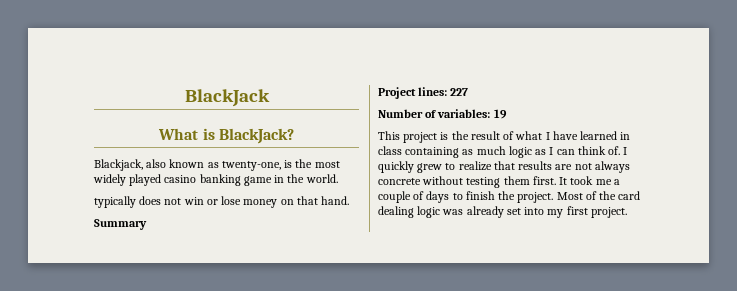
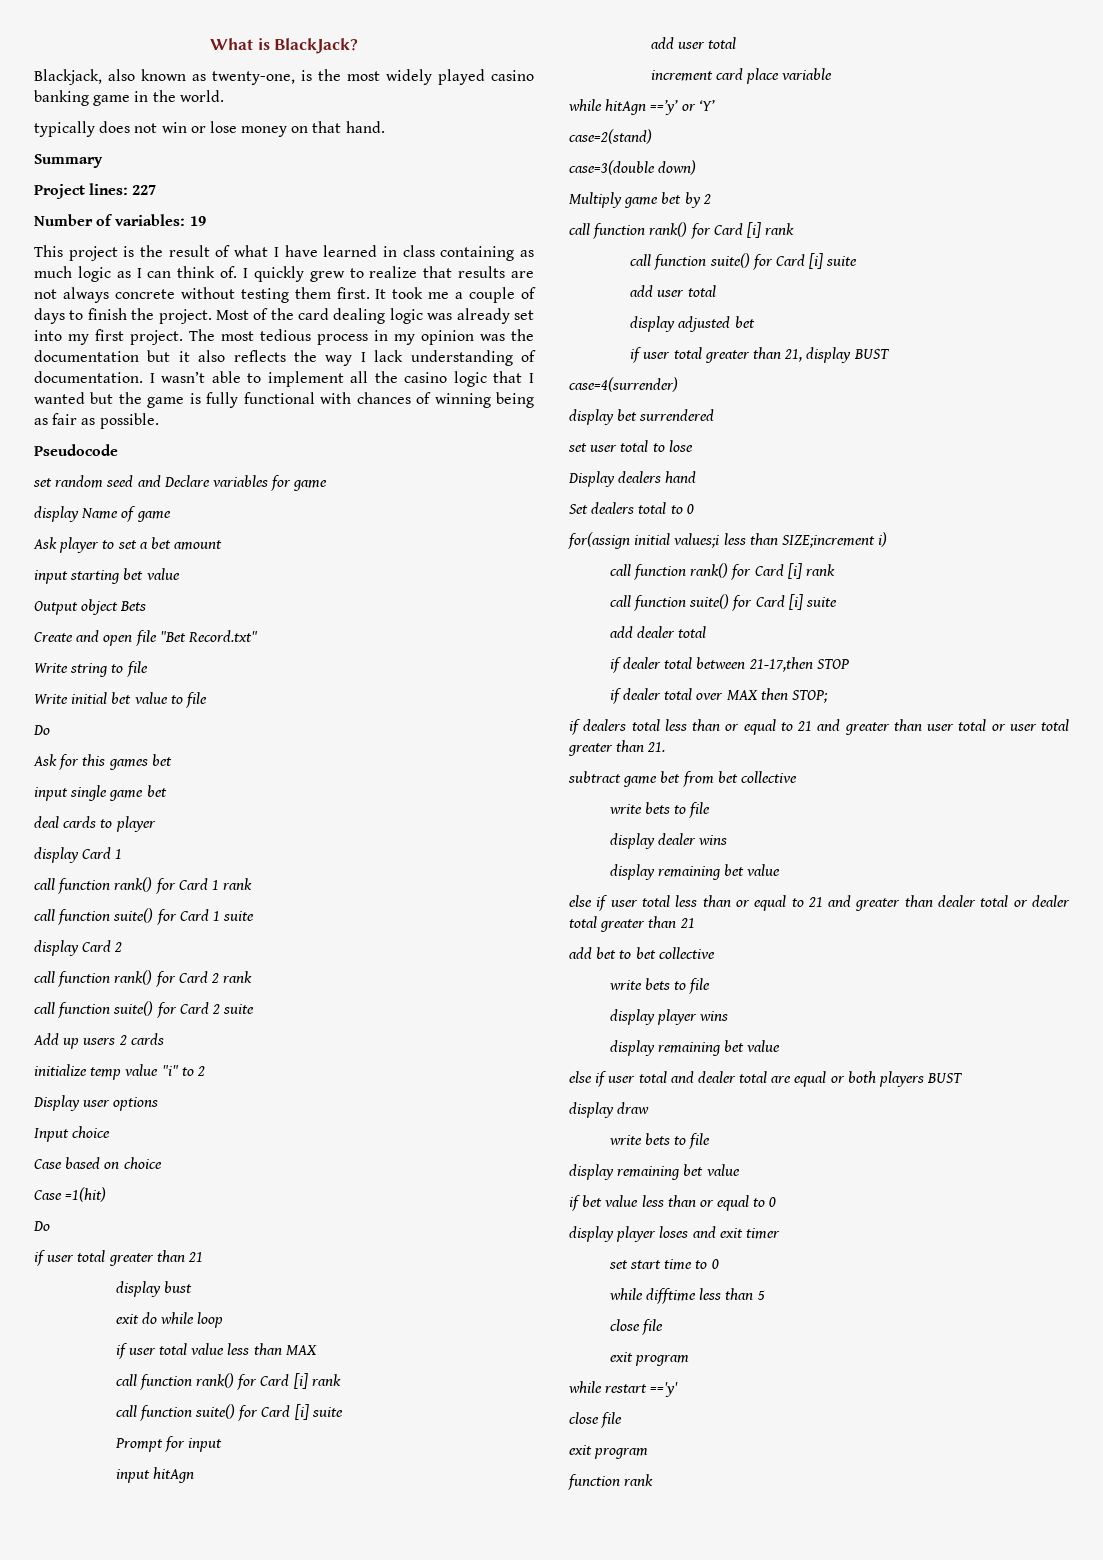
[184,89,270,107] BlackJack // -> (209, 44) none
(627, 212) none -> [189,329,534,345] [34,350,536,366] [34,371,534,387] [34,392,534,408] [34,413,159,429] [34,444,118,456] [33,475,328,491] [34,506,171,522] [33,537,223,553] [34,568,180,584] [34,599,147,615] [34,630,258,646] [34,661,148,677] [34,692,207,708] [33,725,50,735] [33,754,172,770] [34,785,167,801] [34,816,156,832] [34,847,123,863] [34,877,253,894] [34,908,255,925] [34,940,123,956] [34,970,253,987] [34,1001,255,1018] [33,1033,164,1049] [34,1064,205,1080] [33,1095,159,1111] [34,1126,111,1142] [34,1157,162,1169] [34,1187,107,1202] [33,1221,50,1231] [34,1250,203,1266] [115,1281,192,1297] [115,1312,224,1328] [115,1343,317,1359] [115,1373,341,1390] [115,1404,343,1421] [114,1436,222,1452] [115,1467,194,1483] [650,37,736,49] [650,68,833,84] [568,99,715,115] [569,129,652,144] [569,160,697,175] [569,192,711,208] [569,222,795,239] [630,253,858,270] [630,285,716,297] [630,316,755,332] [630,347,889,363] [569,377,678,392] [569,409,715,425] [568,440,693,452] [568,471,697,487] [569,502,694,514] [568,532,888,549] [609,563,835,580] [609,594,837,611] [609,626,707,638] [609,657,849,673] [609,688,828,704] [569,719,1069,735] [568,740,666,756] [568,771,797,787] [608,802,711,818] [609,833,728,849] [609,864,781,880] [569,895,1070,911] [569,916,695,932] [569,947,715,959] [608,978,711,994] [609,1009,729,1025] [609,1040,781,1056] [569,1071,963,1087] [569,1102,650,1118] [608,1133,711,1149] [569,1164,740,1180] [569,1195,777,1211] [569,1226,780,1242] [608,1259,719,1270] [608,1288,765,1304] [609,1319,663,1335] [609,1352,689,1366] [568,1381,679,1397] [569,1412,623,1428] [569,1445,649,1459] [568,1474,654,1490] The most tedious process in my opinion was the documentation but it also reflects the way I lack understanding of documentation. I wasn’t able to implement all the casino logic that I wanted but the game is fully functional with chances of winning being as fair as possible. // Pseudocode // set random seed and Declare variables for game // display Name of game // Ask player to set a bet amount // input starting bet value // Output object Bets // Create and open file "Bet Record.txt" // Write string to file // Write initial bet value to file // Do // Ask for this games bet // input single game bet // deal cards to player // display Card 1 // call function rank() for Card 1 rank // call function suite() for Card 1 suite // display Card 2 // call function rank() for Card 2 rank // call function suite() for Card 2 suite // Add up users 2 cards // initialize temp value "i" to 2 // Display user options // Input choice // Case based on choice // Case =1(hit) // Do // if user total greater than 21 // display bust // exit do while loop // if user total value less than MAX // call function rank() for Card [i] rank // call function suite() for Card [i] suite // Prompt for input // input hitAgn // add user total // increment card place variable // while hitAgn ==’y’ or ‘Y’ // case=2(stand) // case=3(double down) // Multiply game bet by 2 // call function rank() for Card [i] rank // call function suite() for Card [i] suite // add user total // display adjusted bet // if user total greater than 21, display BUST // case=4(surrender) // display bet surrendered // set user total to lose // Display dealers hand // Set dealers total to 0 // for(assign initial values;i less than SIZE;increment i) // call function rank() for Card [i] rank // call function suite() for Card [i] suite // add dealer total // if dealer total between 21-17,then STOP // if dealer total over MAX then STOP; // if dealers total less than or equal to 21 and greater than user total or user total greater than 21. // subtract game bet from bet collective // write bets to file // display dealer wins // display remaining bet value // else if user total less than or equal to 21 and greater than dealer total or dealer total greater than 21 // add bet to bet collective // write bets to file // display player wins // display remaining bet value // else if user total and dealer total are equal or both players BUST // display draw // write bets to file // display remaining bet value // if bet value less than or equal to 0 // display player loses and exit timer // set start time to 0 // while difftime less than 5 // close file // exit program // while restart =='y' // close file // exit program // function rank

